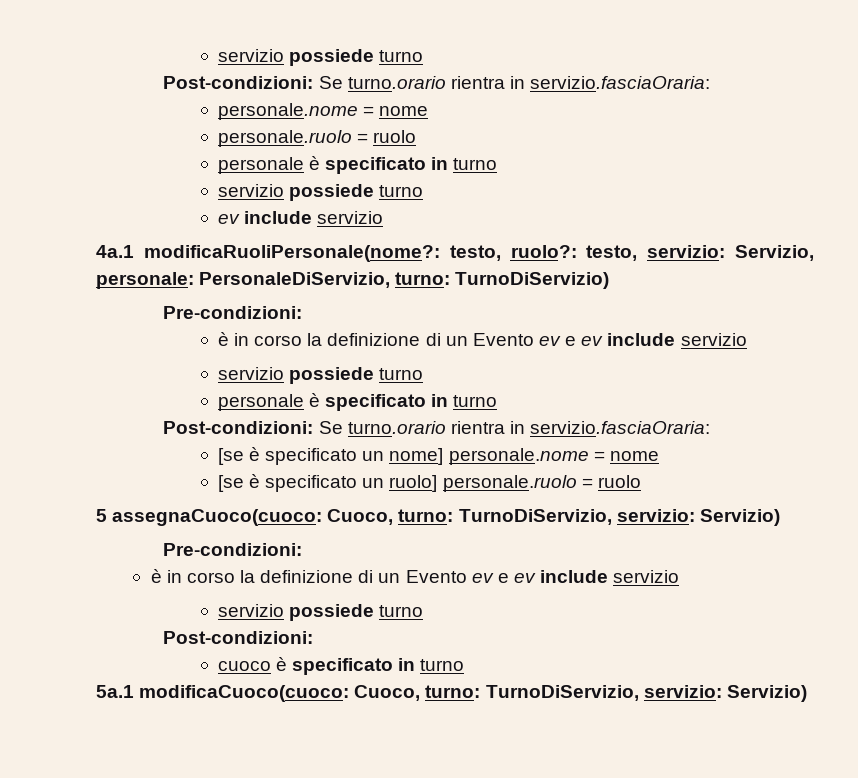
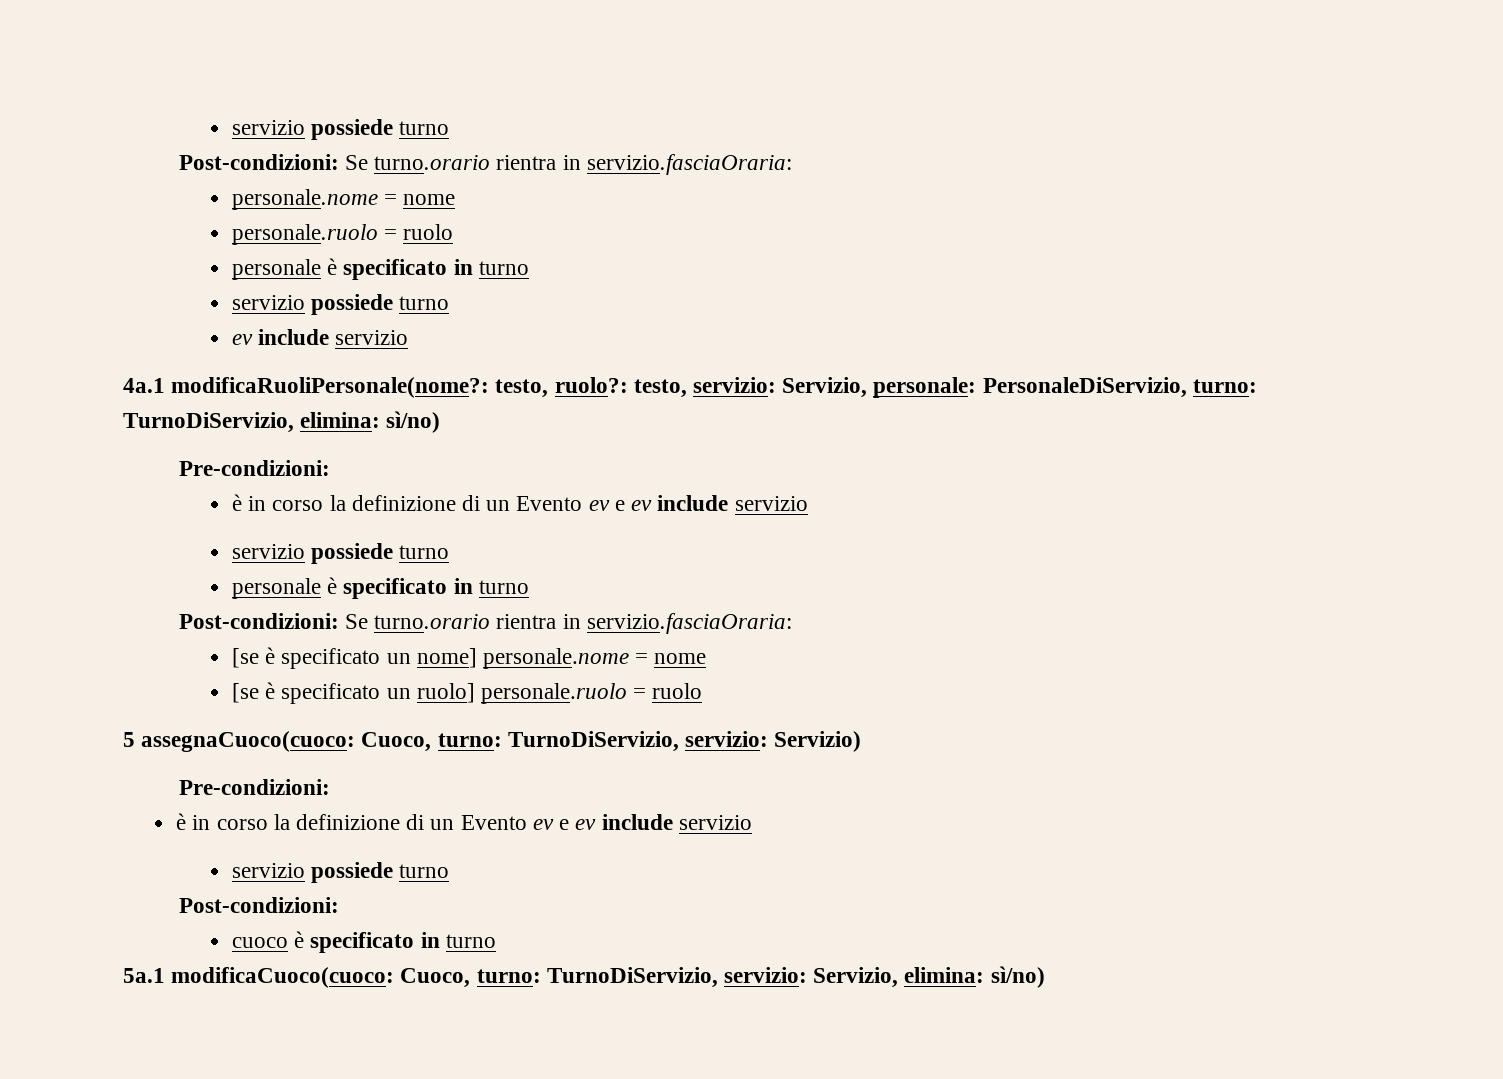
[455,272,610,289] TurnoDiServizio) -> [123,411,441,433] TurnoDiServizio, elimina: sì/no)
[726,685,807,702] Servizio) -> [813,966,1045,988] Servizio, elimina: sì/no)

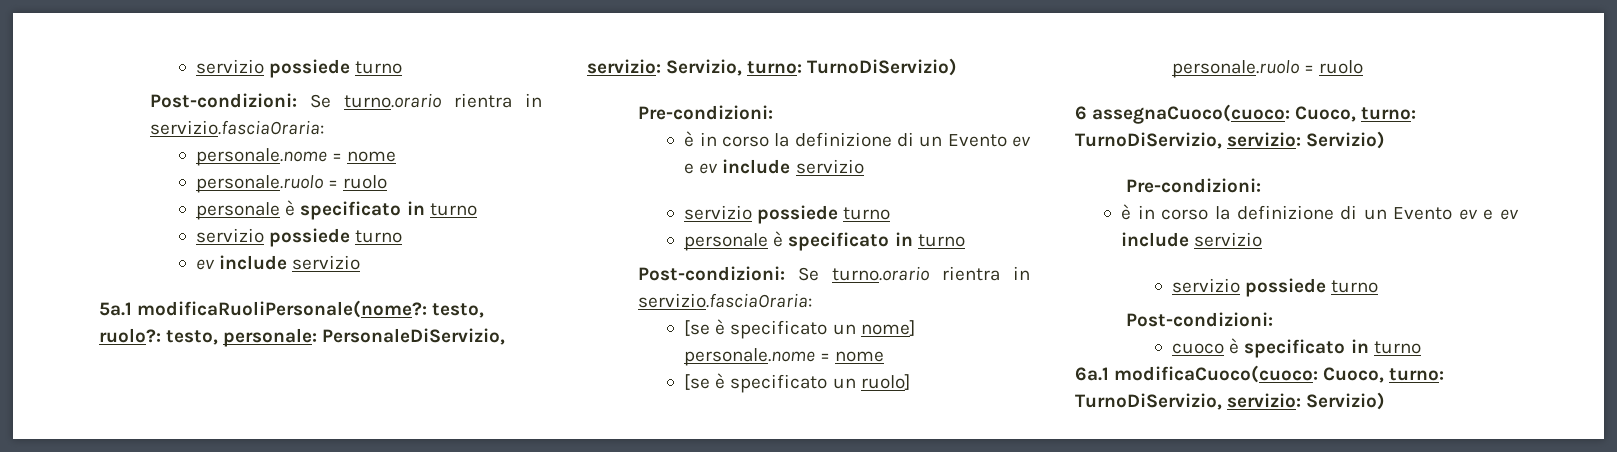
[123,378,165,393] 4a.1 -> [99,302,132,316] 5a.1
[693,377,1257,398] [123,411,441,433] servizio: Servizio, personale: PersonaleDiServizio, turno: TurnoDiServizio, elimina: sì/no) -> [223,328,506,347] [587,58,958,76] personale: PersonaleDiServizio, servizio: Servizio, turno: TurnoDiServizio)
[123,732,135,747] 5 -> [1075,106,1087,120] 6
[123,968,165,983] 5a.1 -> [1075,367,1109,381] 6a.1
[813,966,1045,988] Servizio, elimina: sì/no) -> [1306,392,1386,410] Servizio)

